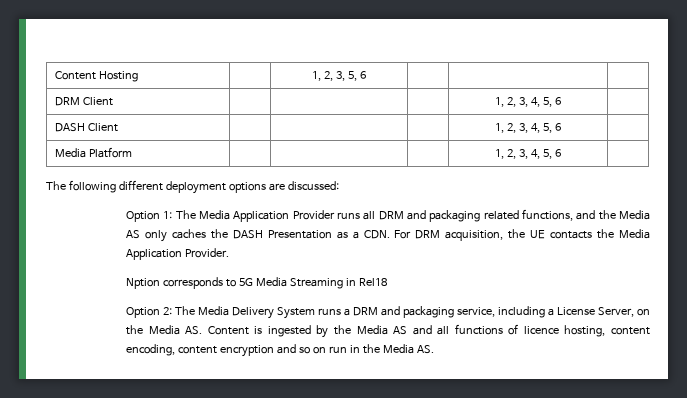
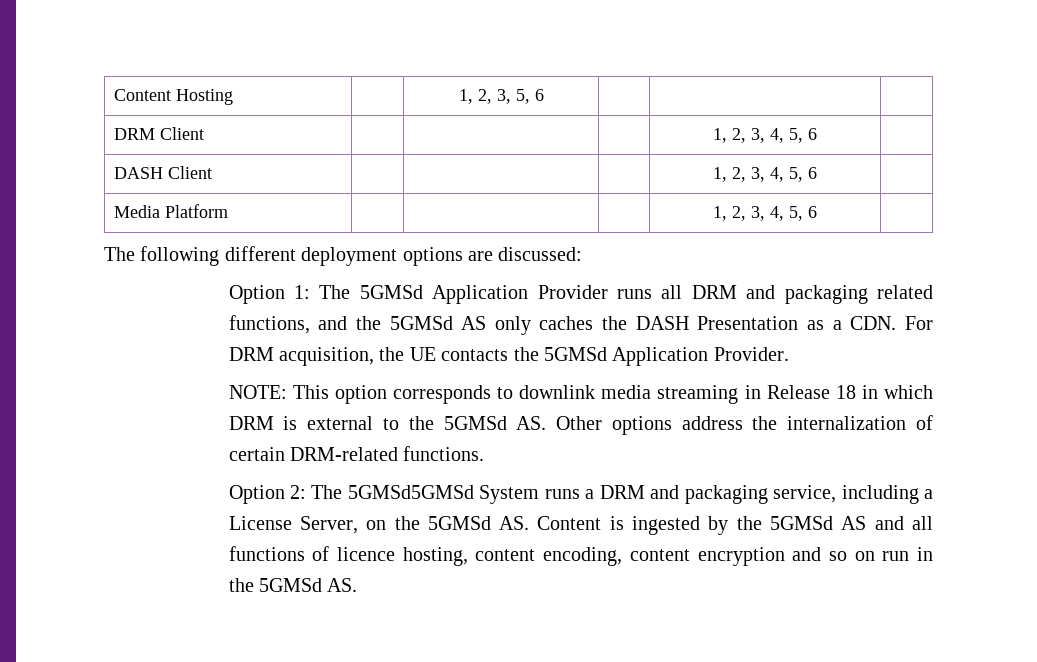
[199,210,231,220] Media -> [359,285,423,299] 5GMSd
[619,210,651,220] Media -> [389,316,453,330] 5GMSd
[619,229,650,239] Media -> [543,347,607,361] 5GMSd
[126,277,387,289] Nption corresponds to 5G Media Streaming in Rel18 -> [228,385,933,404] [228,415,933,435] [228,446,485,461] NOTE: This option corresponds to downlink media streaming in Release 18 in which DRM is external to the 5GMSd AS. Other options address the internalization of certain DRM-related functions.
[198,306,275,319] Media Delivery -> [347,485,474,499] 5GMSd5GMSd
[148,325,180,335] Media -> [427,516,491,530] 5GMSd
[356,325,388,335] Media -> [770,516,834,530] 5GMSd
[382,344,414,354] Media -> [258,578,322,592] 5GMSd

